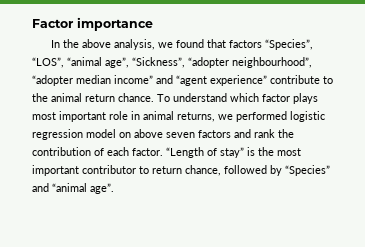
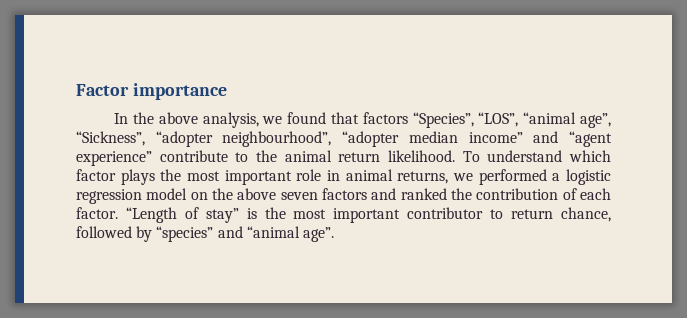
[118,93,154,102] chance. -> [388,150,455,162] likelihood.
(318, 98) none -> [160,169,182,181] the
(287, 116) none -> [552,173,561,181] a
(131, 135) none -> [212,188,233,200] the
[254,129,275,138] rank -> [400,188,447,200] ranked
[285,165,330,176] “Species” -> [156,226,214,242] “species”

